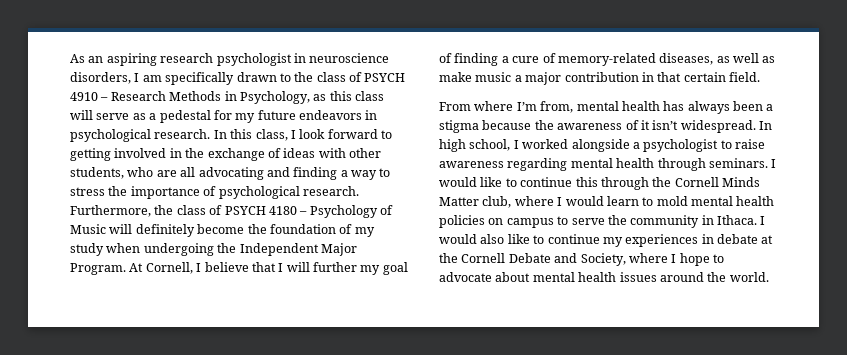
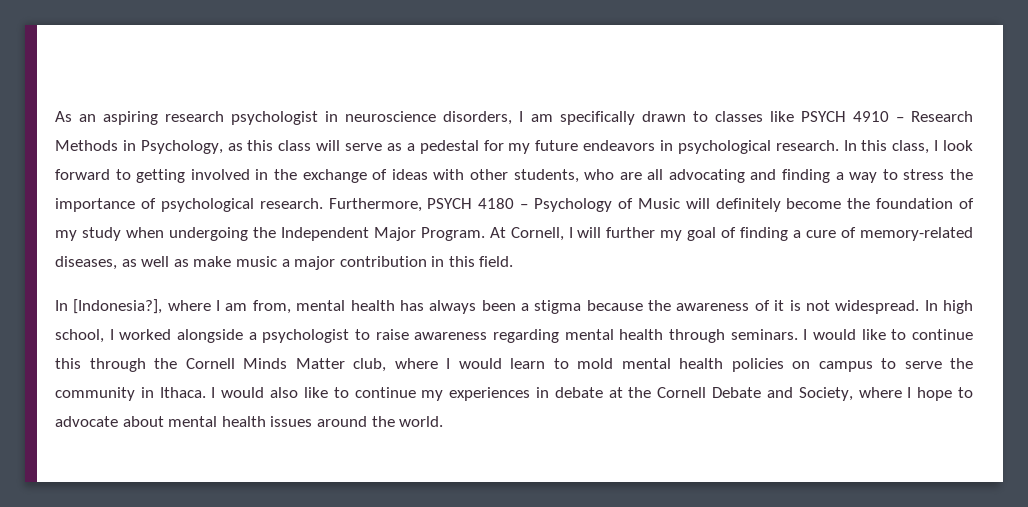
[294,72,362,82] the class of -> [714,111,794,122] classes like
[154,205,223,215] the class of -> (422, 205) none
[204,262,284,272] believe that I -> (573, 232) none
[657,72,726,82] that certain -> [448,256,475,267] this
[439,101,537,111] From where I’m -> [55,299,248,314] In [Indonesia?], where I am
[652,120,679,130] isn’t -> [789,300,830,311] is not

